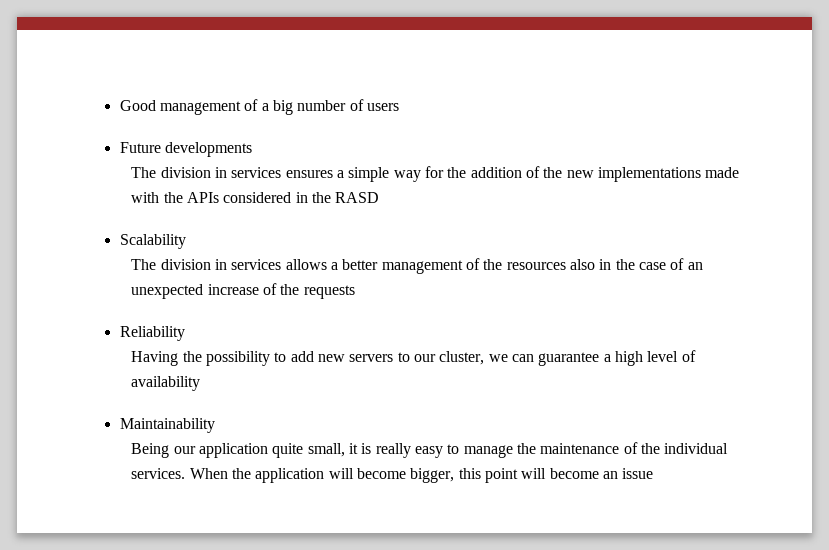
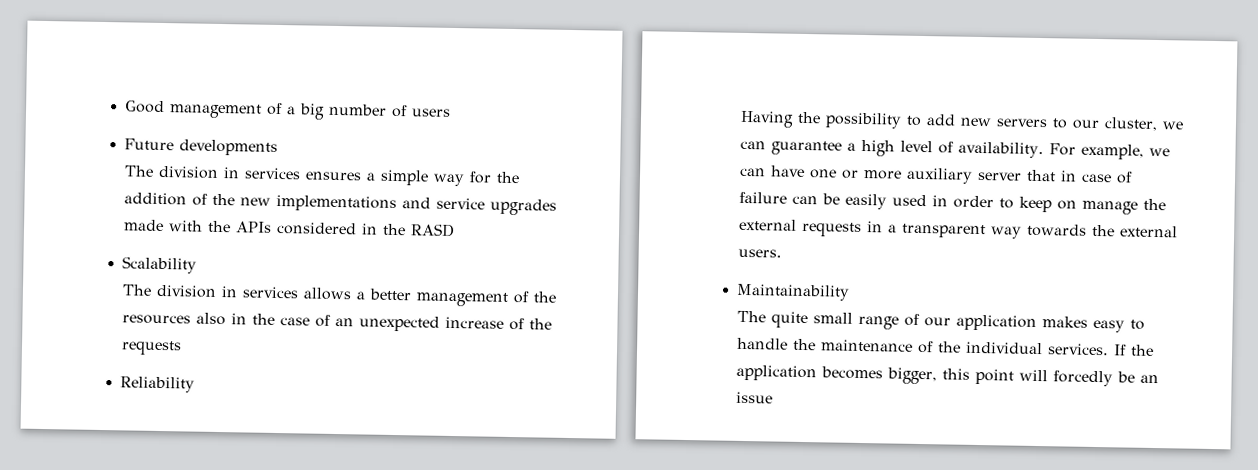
(701, 174) none -> [401,197,557,216] and service upgrades
[131,376,201,391] [119,418,215,433] [131,443,411,458] availability // Maintainability // Being our application quite small, it is really -> [957,141,1170,160] [739,165,1133,184] [738,191,1166,215] [738,218,1178,239] [737,248,782,258] [735,283,850,301] [736,310,1088,331] availability. For example, we can have one or more auxiliary server that in case of failure can be easily used in order to keep on manage the external requests in a transparent way towards the external users. // Maintainability // The quite small range of our application makes
[463,445,513,458] manage -> [736,337,788,350] handle
[189,468,228,479] When -> [1113,344,1127,356] If
[328,468,407,479] will become -> [820,366,883,380] becomes
[549,468,599,479] become -> [1052,370,1135,387] forcedly be

